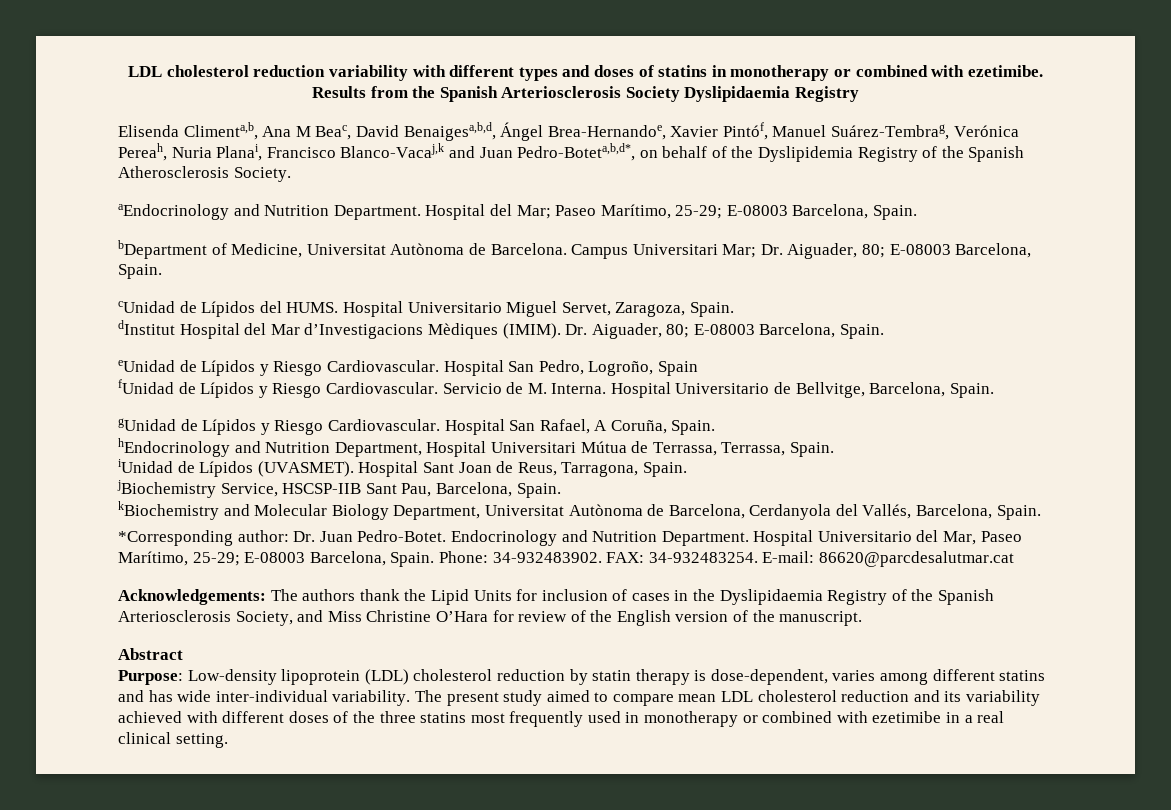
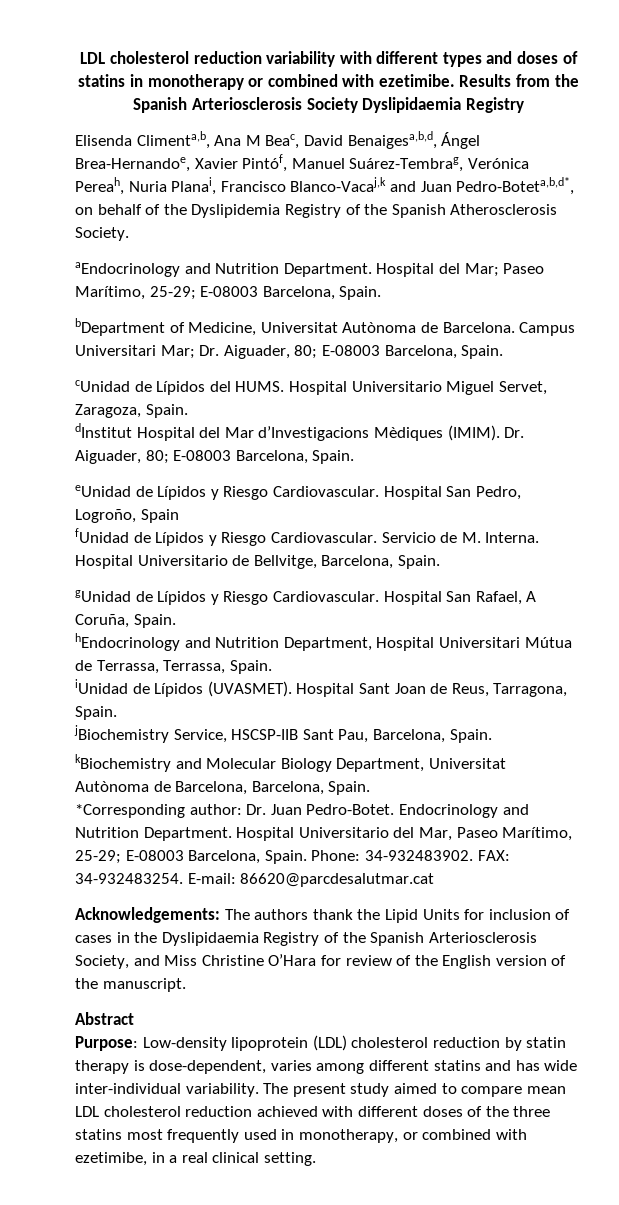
[749,504,912,520] Cerdanyola del Vallés, -> (248, 788) none
[913,690,1041,706] and its variability -> (253, 1111) none
[644,711,942,727] monotherapy or combined with ezetimibe -> [298,1129,527,1143] [75,1152,147,1166] monotherapy, or combined with ezetimibe,

